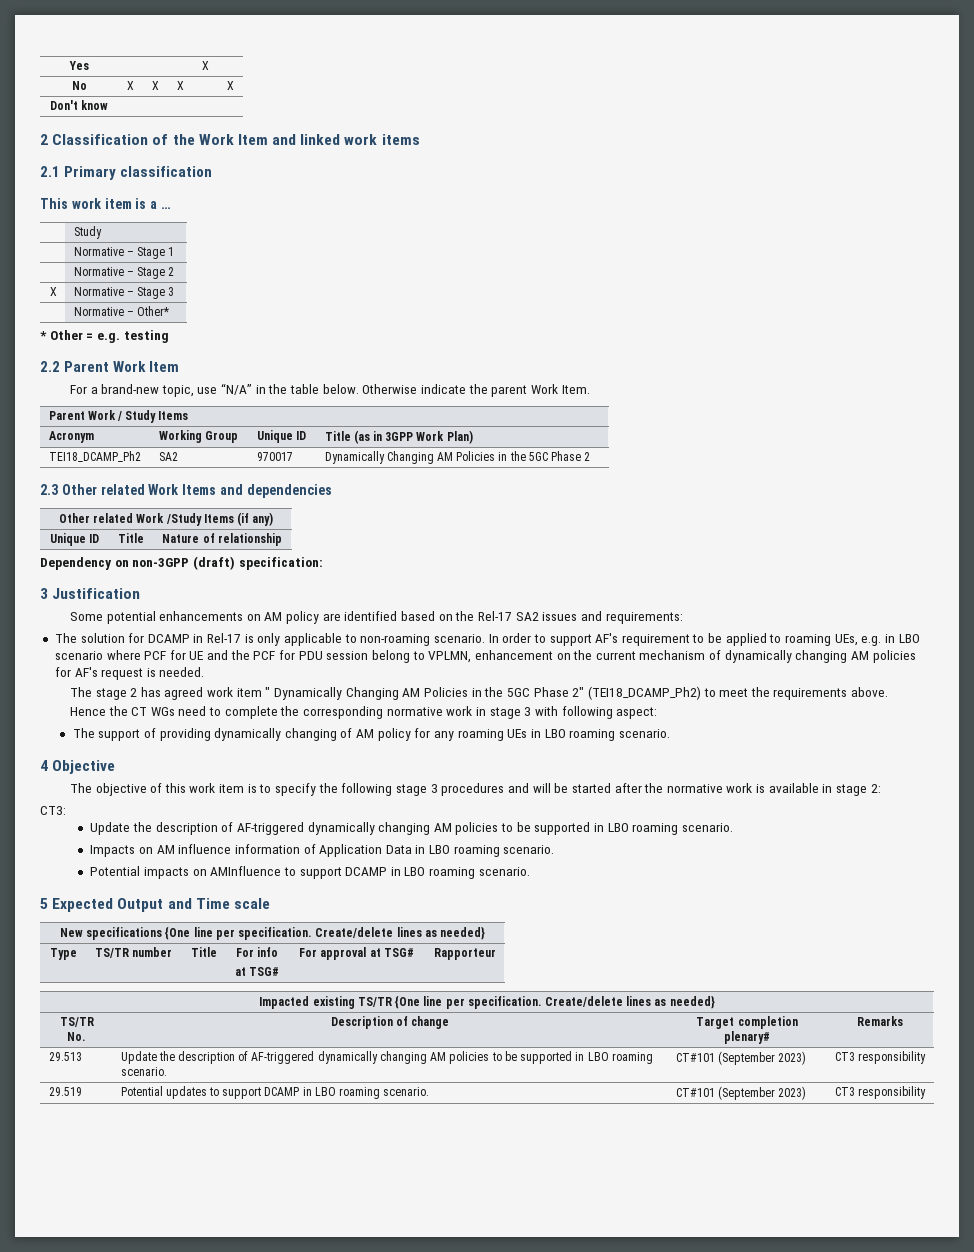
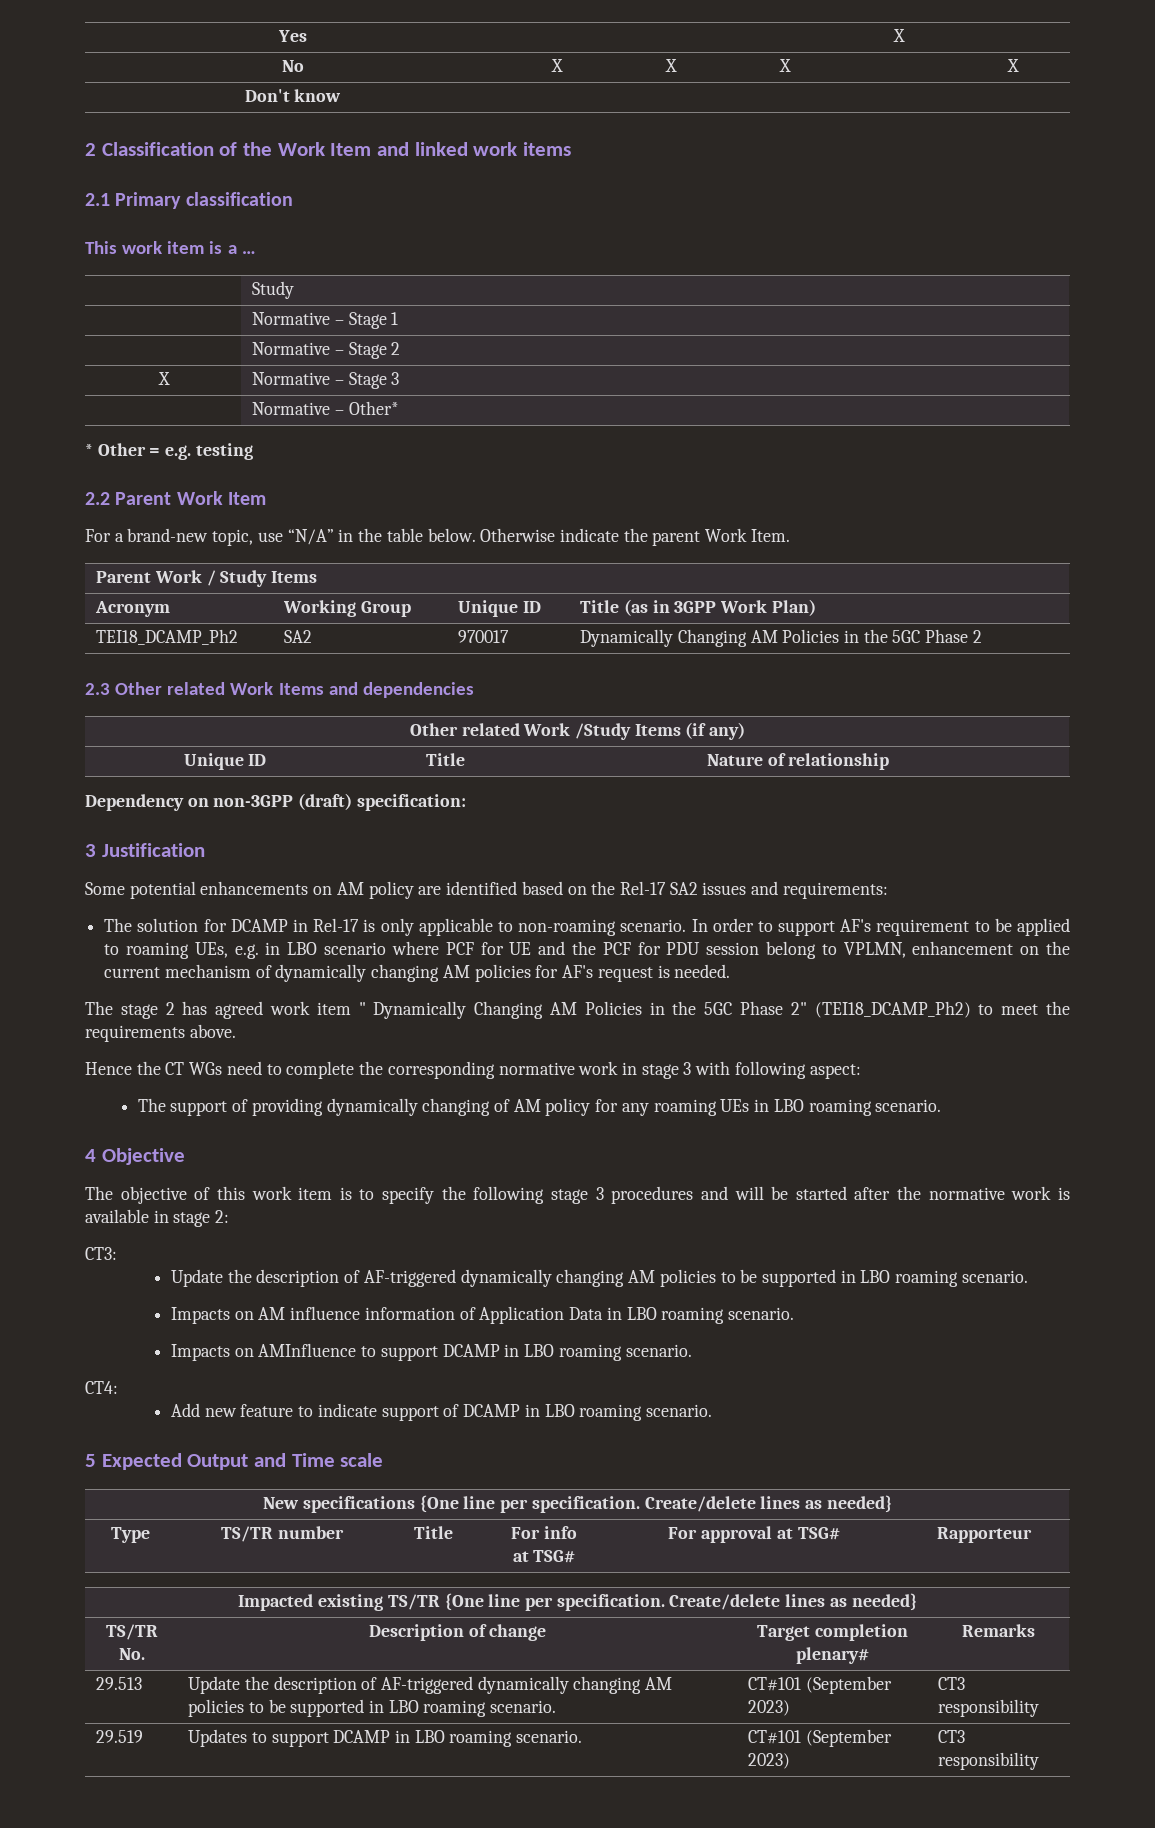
[90,866,189,879] Potential impacts -> [171,1344,231,1361] Impacts
(530, 871) none -> [85,1381,118,1394] [171,1403,713,1421] // CT4: // Add new feature to indicate support of DCAMP in LBO roaming scenario.
[120,1086,207,1099] Potential updates -> [188,1729,248,1747] Updates

